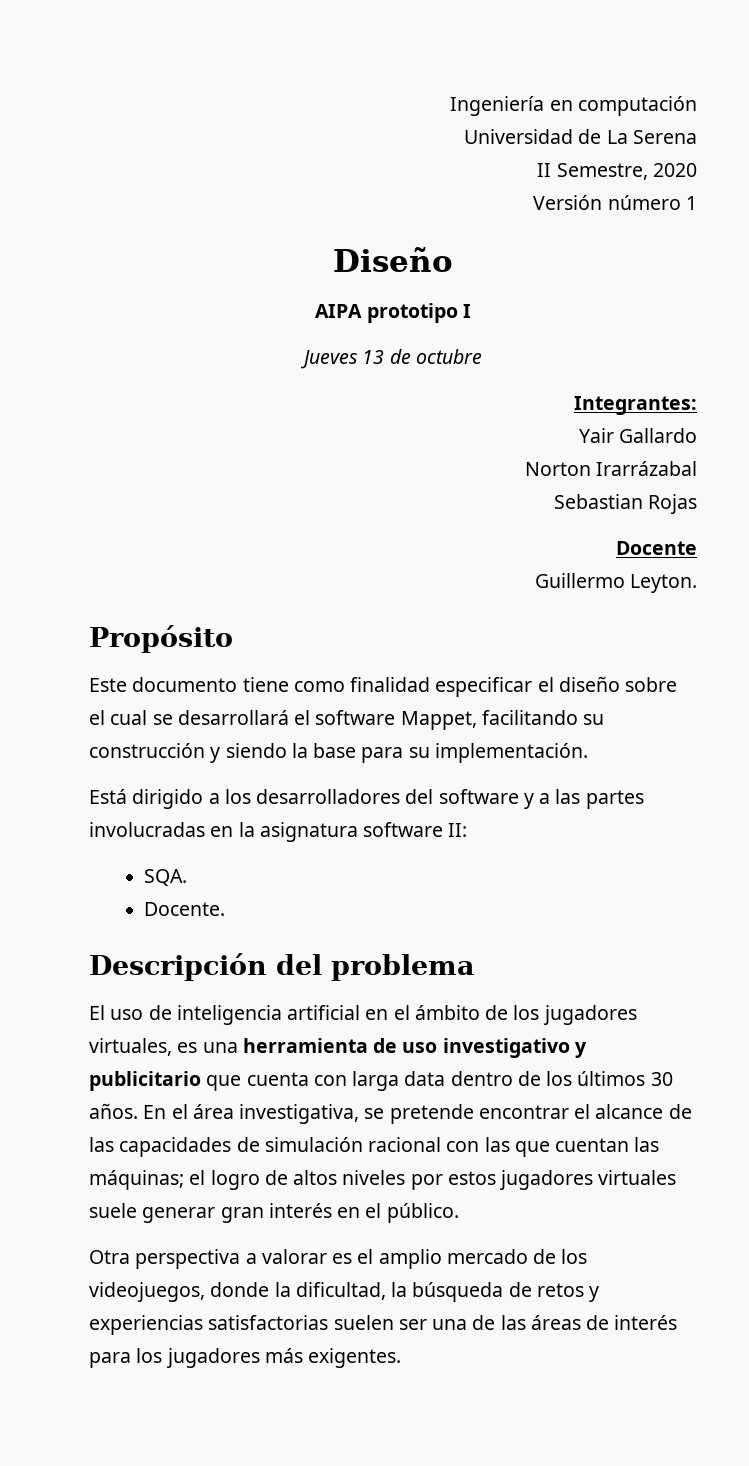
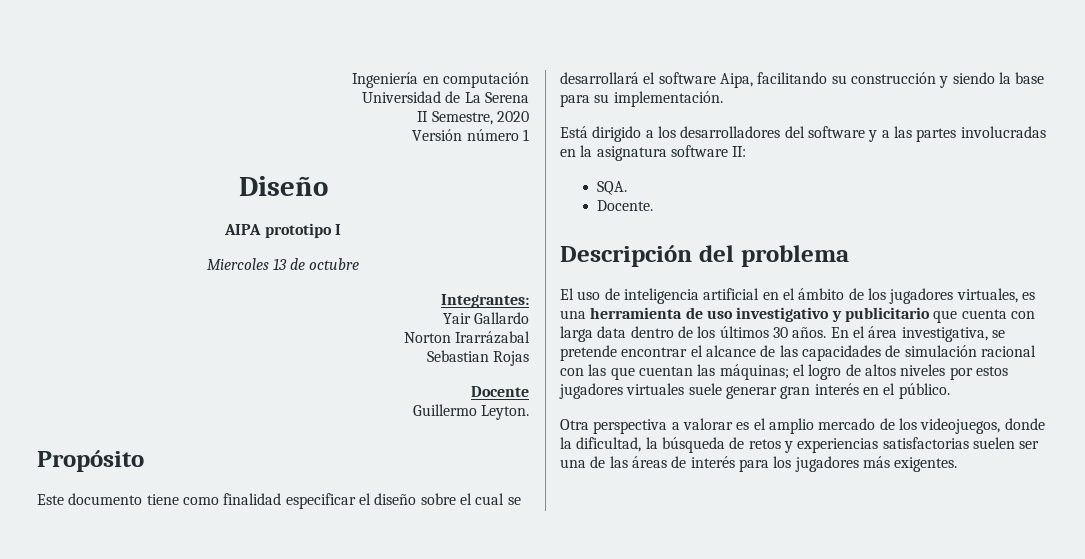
[300,350,359,369] Jueves -> [206,258,269,270] Miercoles
[400,711,477,730] Mappet, -> [719,73,753,88] Aipa,

